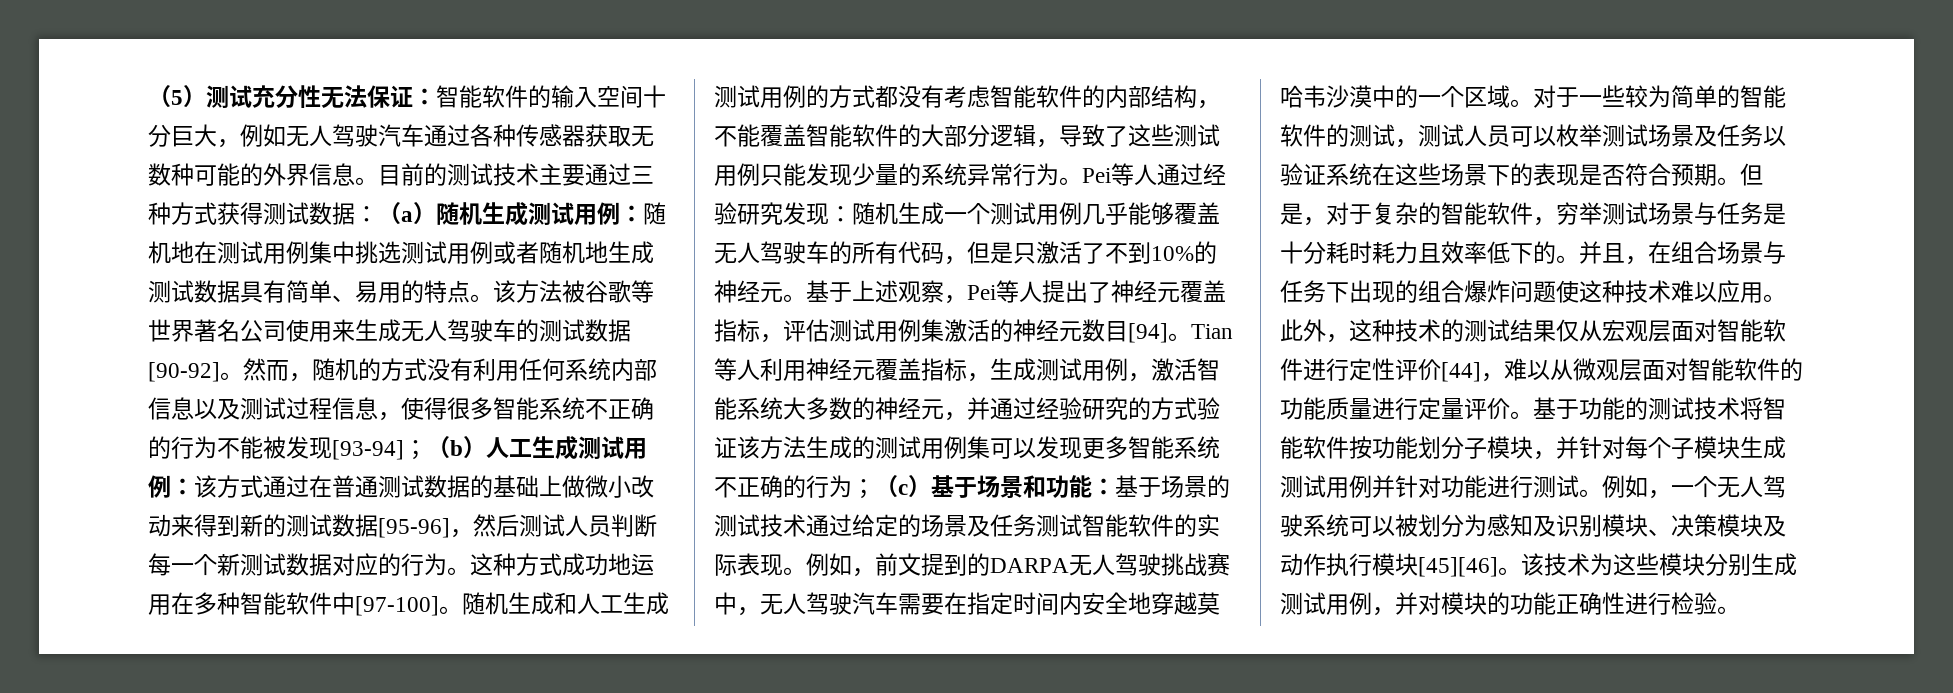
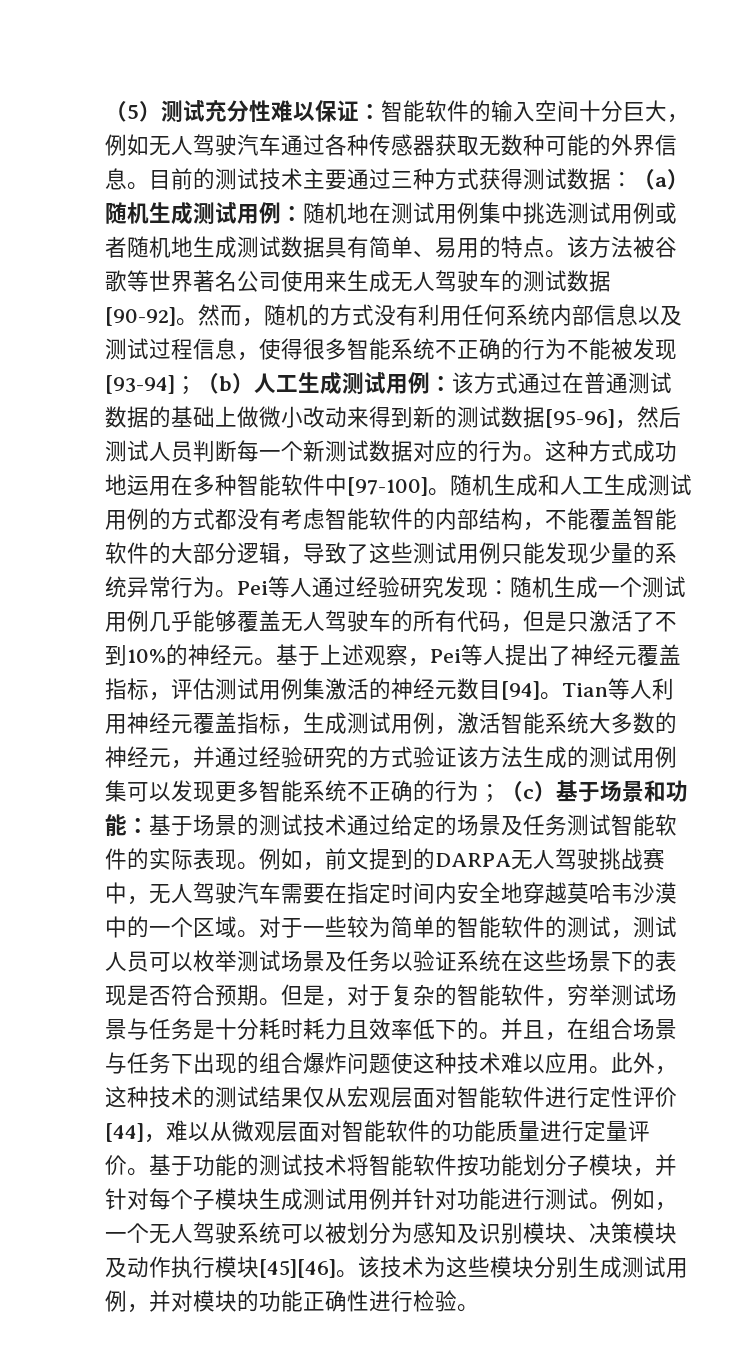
[321,85,367,108] 无法 -> [271,100,315,122] 难以

